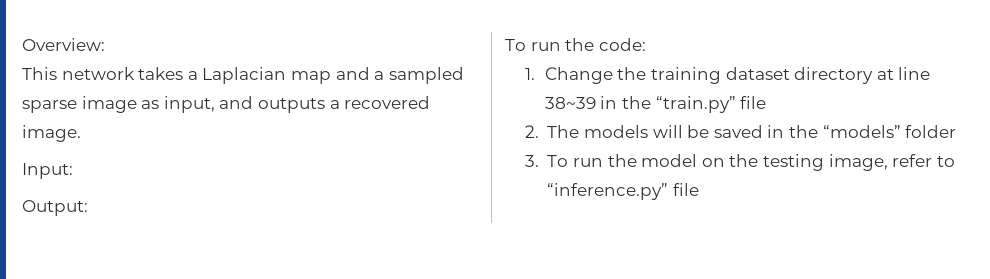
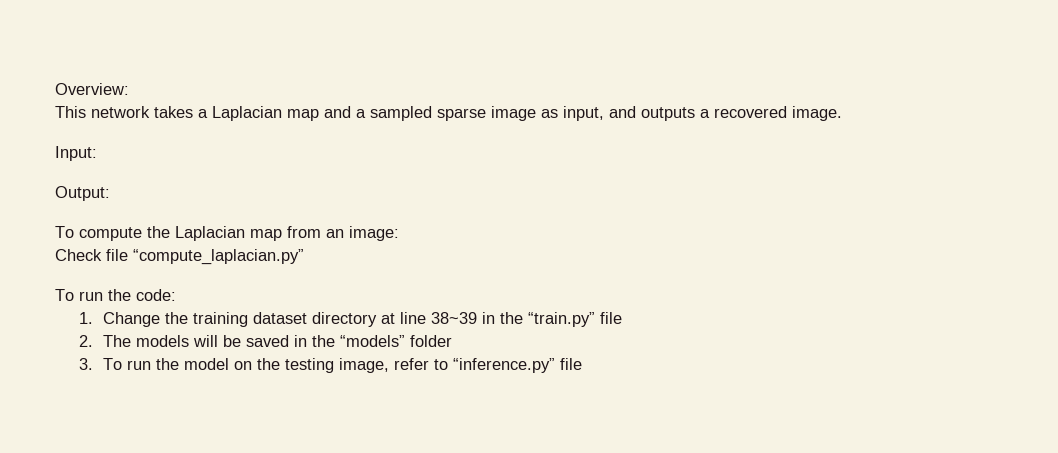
(88, 208) none -> [55,226,399,241] [55,249,304,265] // To compute the Laplacian map from an image: // Check file “compute_laplacian.py”

